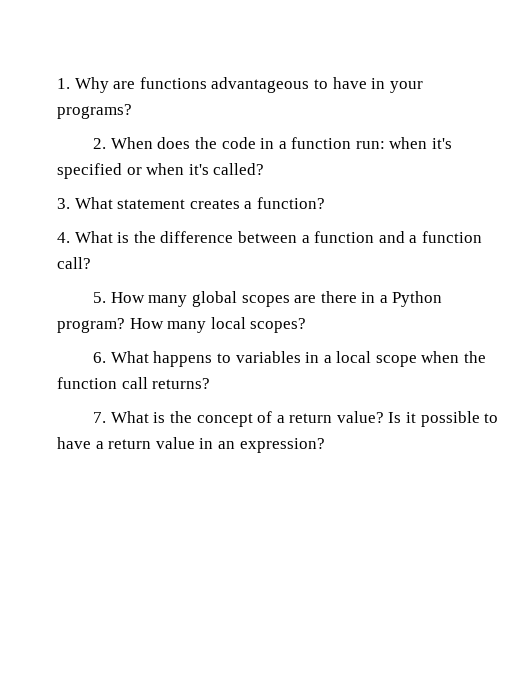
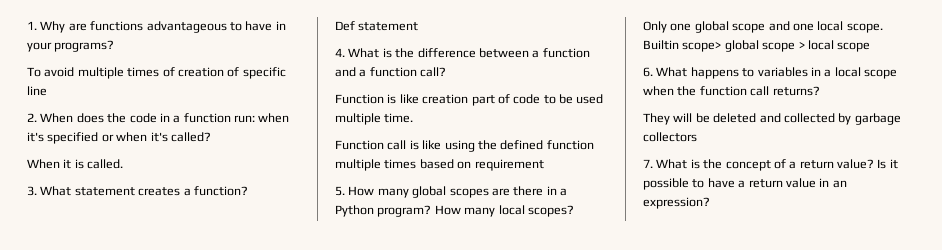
(132, 111) none -> [27,67,286,79] [27,86,47,96] // To avoid multiple times of creation of specific line
(265, 169) none -> [27,159,124,169] // When it is called.
(325, 203) none -> [335,21,419,31] // Def statement
(91, 263) none -> [335,94,604,106] [335,113,414,125] [335,140,594,152] [335,159,544,171] // Function is like creation part of code to be used multiple time. // Function call is like using the defined function multiple times based on requirement
(307, 325) none -> [643,21,883,33] [643,40,871,52] // Only one global scope and one local scope. Builtin scope> global scope > local scope
(211, 383) none -> [643,113,901,125] [643,132,697,142] // They will be deleted and collected by garbage collectors

